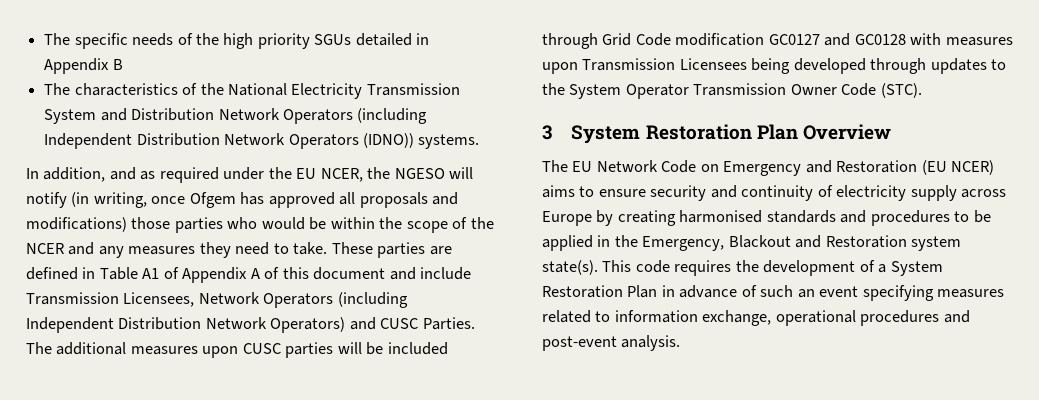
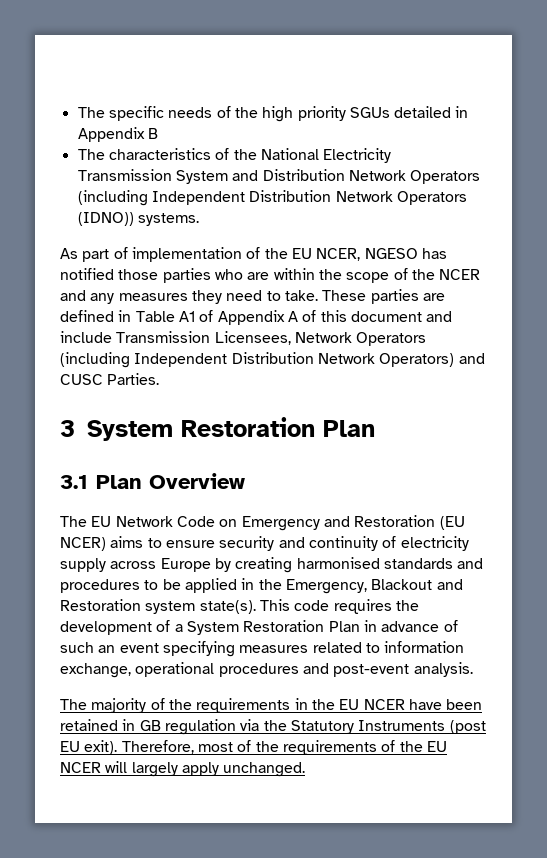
[26,167,474,183] [26,192,459,208] [26,217,127,232] In addition, and as required under the EU NCER, the NGESO will notify (in writing, once Ofgem has approved all proposals and modifications) -> [60,247,447,262] [60,268,114,280] As part of implementation of the EU NCER, NGESO has notified
[261,217,327,230] would be -> [247,272,270,280] are
[26,342,448,358] [542,33,1013,49] [542,58,1007,74] [542,83,922,99] The additional measures upon CUSC parties will be included through Grid Code modification GC0127 and GC0128 with measures upon Transmission Licensees being developed through updates to the System Operator Transmission Owner Code (STC). -> (160, 379) none
(798, 132) none -> [60,475,142,489] // 3.1 Plan
(681, 343) none -> [60,698,483,713] [60,719,486,735] [60,740,447,755] [60,761,306,777] // The majority of the requirements in the EU NCER have been retained in GB regulation via the Statutory Instruments (post EU exit). Therefore, most of the requirements of the EU NCER will largely apply unchanged.

